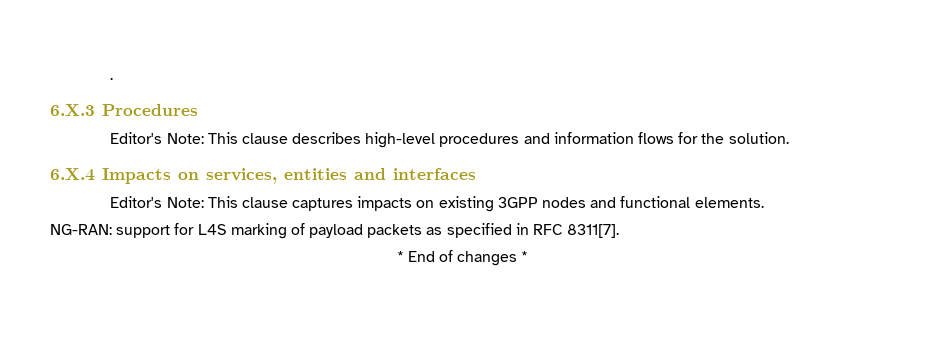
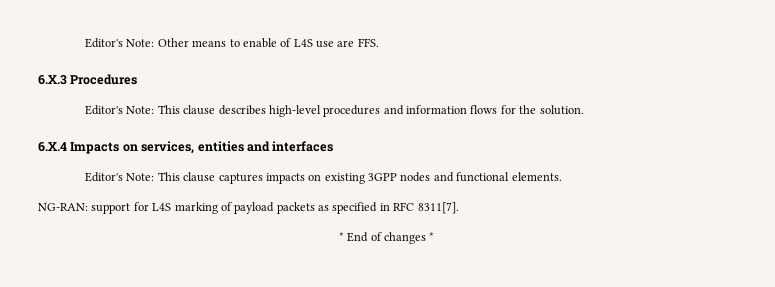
[110,77,114,80] . -> [85,38,379,48] Editor's Note: Other means to enable of L4S use are FFS.

